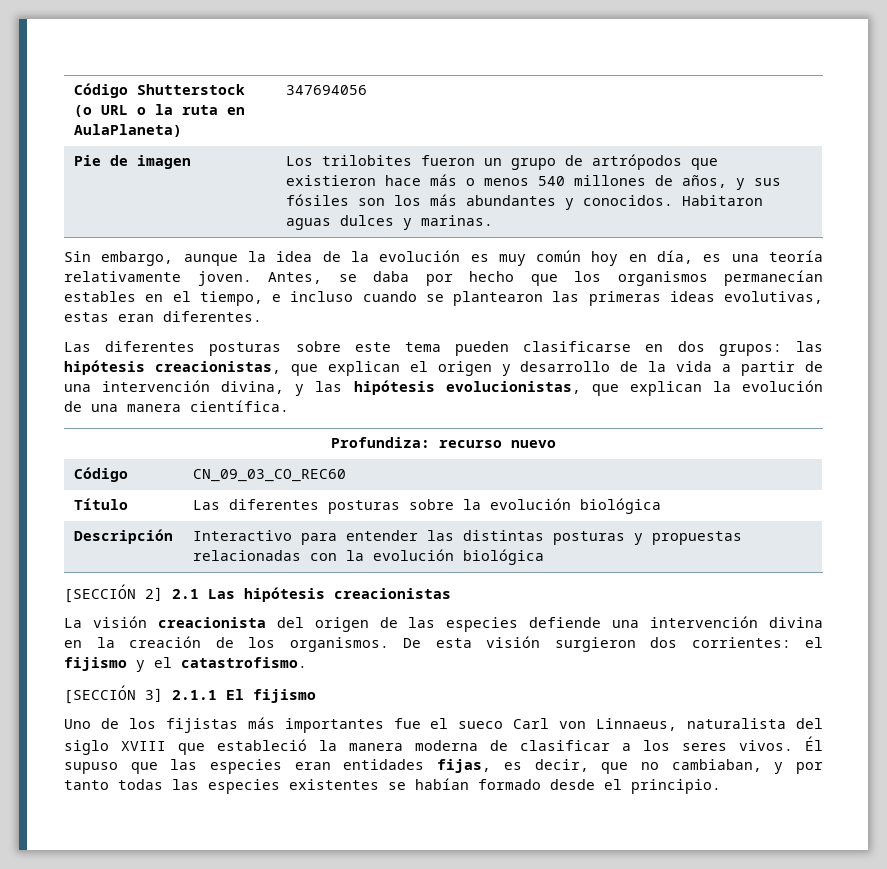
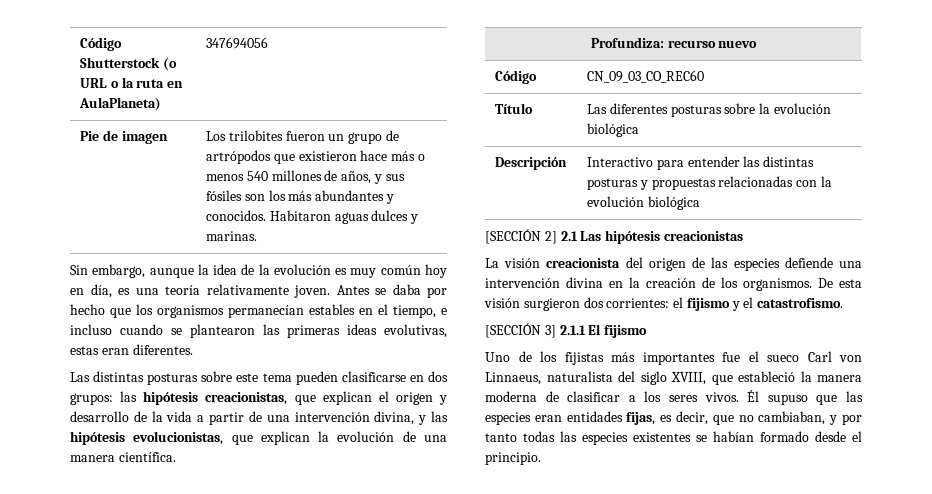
[268,272,322,284] Antes, -> [336,285,370,295] Antes
[105,341,196,352] diferentes -> [93,371,145,382] distintas
[121,741,166,751] XVIII -> [671,372,706,385] XVIII,

